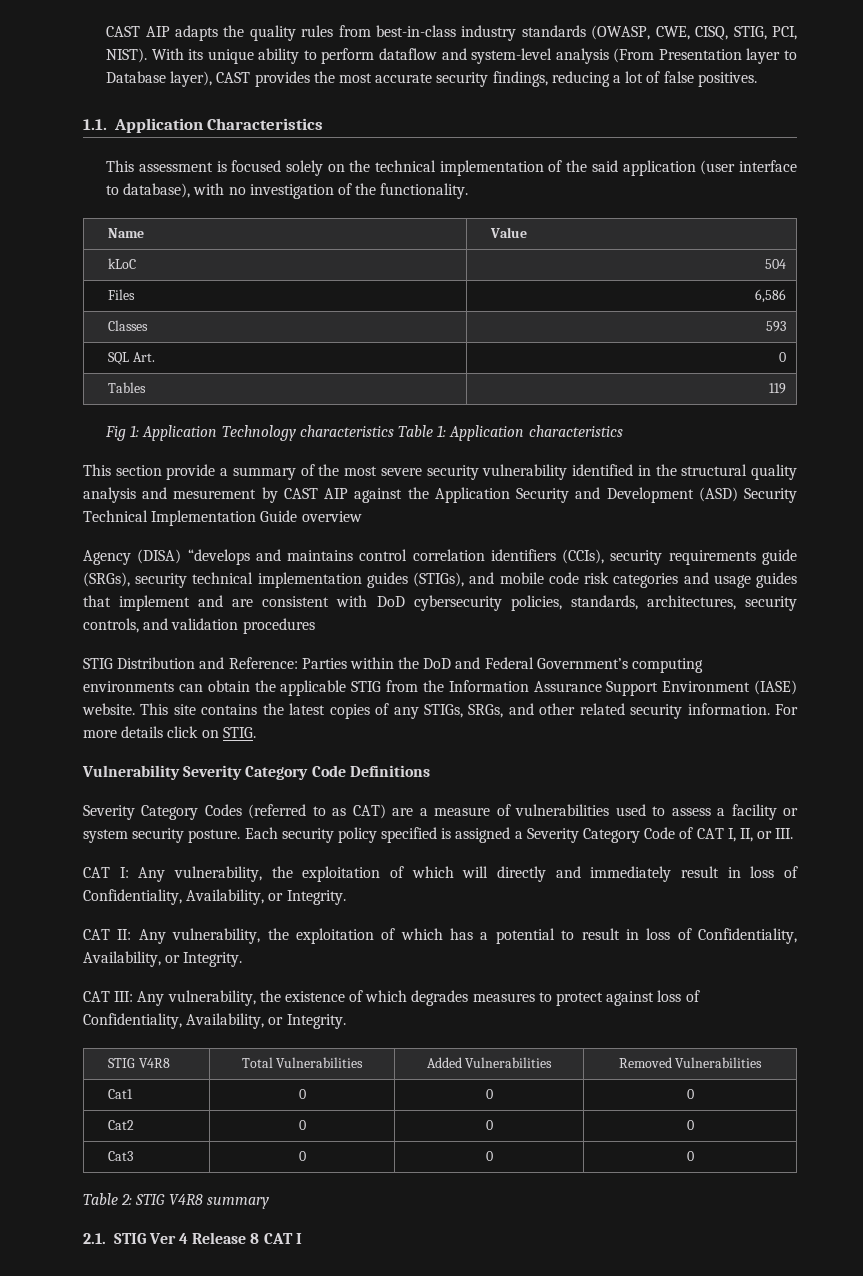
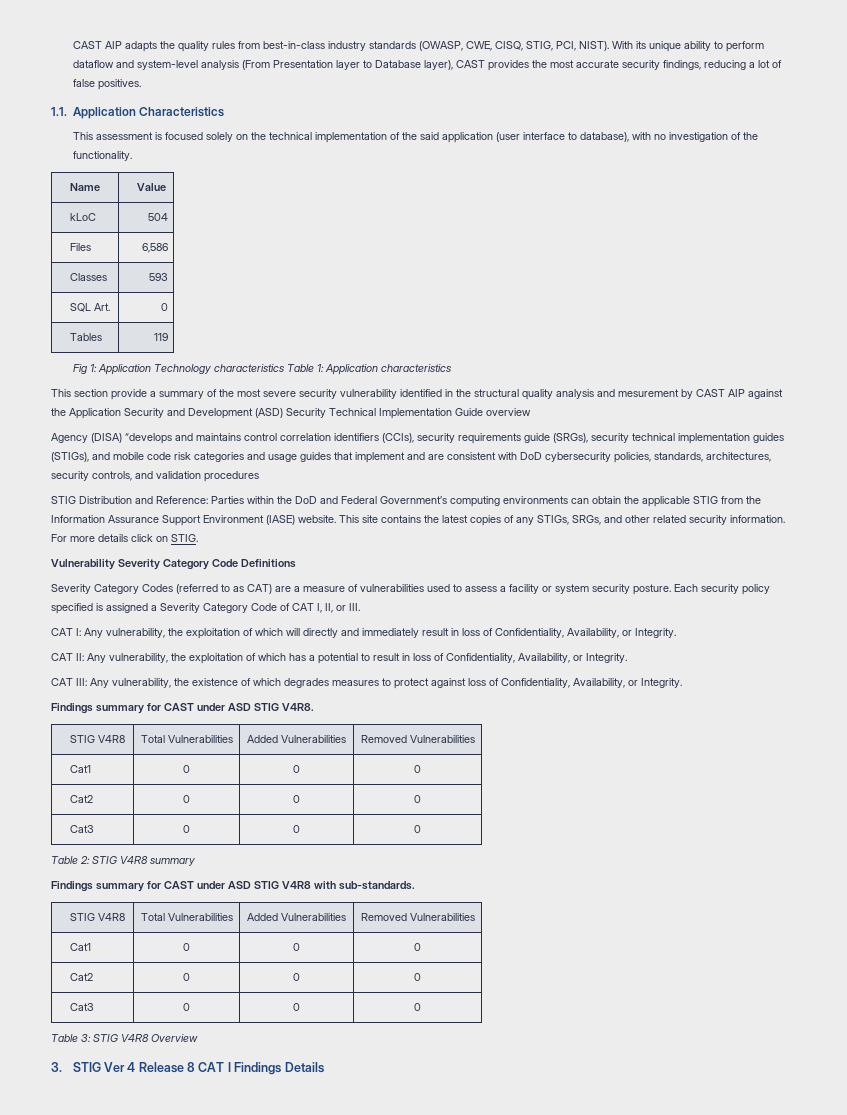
(346, 1021) none -> [51,703,314,714] // Findings summary for CAST under ASD STIG V4R8.
[83,1233,106,1244] 2.1. -> [51,881,415,892] [70,913,126,921] [140,913,233,921] [247,913,346,921] [360,913,475,921] [70,943,92,951] [183,943,190,951] [293,943,300,951] [413,943,421,951] [70,973,94,981] [183,973,190,981] [293,973,300,981] [413,973,421,981] [70,1003,95,1011] [183,1003,190,1011] [293,1003,300,1011] [413,1003,421,1011] [51,1034,198,1042] [51,1062,62,1072] Findings summary for CAST under ASD STIG V4R8 with sub-standards. // STIG V4R8 | Total Vulnerabilities | Added Vulnerabilities | Removed Vulnerabilities // Cat1 | 0 | 0 | 0 // Cat2 | 0 | 0 | 0 // Cat3 | 0 | 0 | 0 // Table 3: STIG V4R8 Overview // 3.
(302, 1238) none -> [234,1062,324,1075] Findings Details

